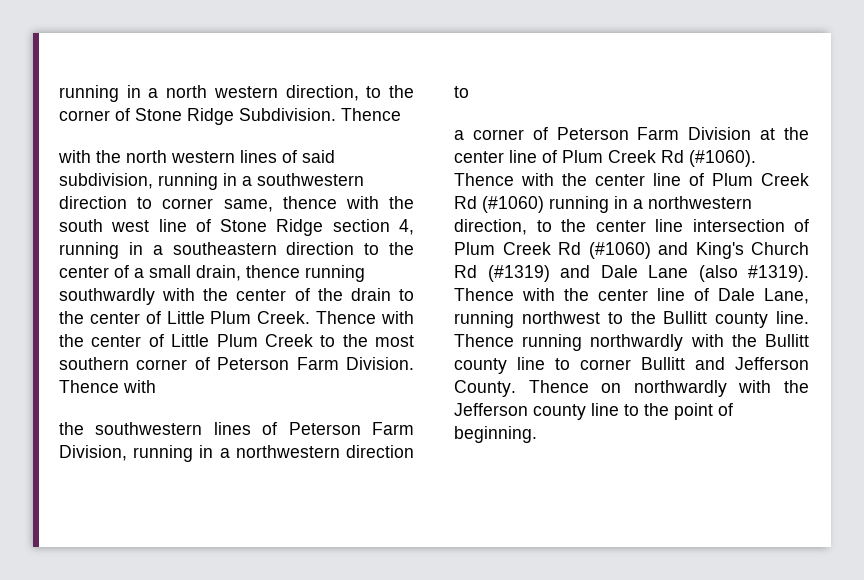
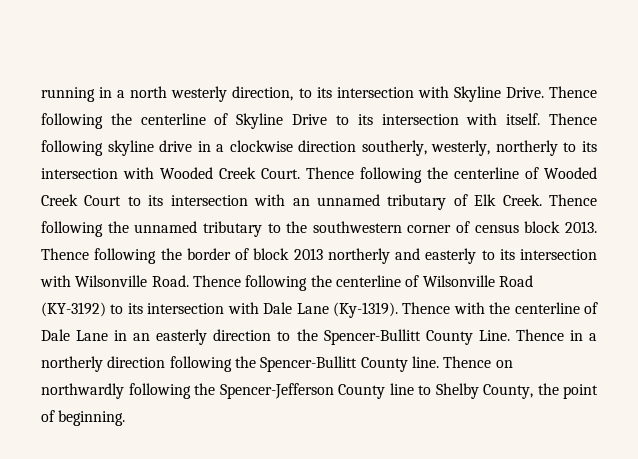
[213,85,414,101] [59,108,401,125] [58,150,335,163] [59,173,364,190] [59,196,414,212] [59,219,414,236] [59,242,414,259] [59,265,365,282] [59,288,415,305] [59,311,414,324] [59,334,414,347] [59,357,414,370] [59,380,156,393] [59,422,414,435] [59,445,414,462] [454,86,469,98] [454,127,809,140] [454,150,756,167] [454,173,809,186] [454,196,752,213] [454,219,809,235] [454,242,809,259] [454,265,809,282] [454,288,809,304] [454,311,809,328] [454,334,809,351] [454,357,809,374] [454,380,809,397] [454,403,639,420] western direction, to the corner of Stone Ridge Subdivision. Thence // with the north western lines of said subdivision, running in a southwestern direction to corner same, thence with the south west line of Stone Ridge section 4, running in a southeastern direction to the center of a small drain, thence running southwardly with the center of the drain to the center of Little Plum Creek. Thence with the center of Little Plum Creek to the most southern corner of Peterson Farm Division. Thence with // the southwestern lines of Peterson Farm Division, running in a northwestern direction to // a corner of Peterson Farm Division at the center line of Plum Creek Rd (#1060). Thence with the center line of Plum Creek Rd (#1060) running in a northwestern direction, to the center line intersection of Plum Creek Rd (#1060) and King's Church Rd (#1319) and Dale Lane (also #1319). Thence with the center line of Dale Lane, running northwest to the Bullitt county line. Thence running northwardly with the Bullitt county line to corner Bullitt and Jefferson County. Thence on northwardly with the Jefferson county line to -> [171,86,597,102] [41,113,597,129] [41,140,597,156] [41,167,597,183] [41,194,597,210] [41,221,597,237] [41,248,597,264] [40,275,533,291] [41,302,598,318] [41,329,598,345] [41,356,513,372] [41,383,533,399] westerly direction, to its intersection with Skyline Drive. Thence following the centerline of Skyline Drive to its intersection with itself. Thence following skyline drive in a clockwise direction southerly, westerly, northerly to its intersection with Wooded Creek Court. Thence following the centerline of Wooded Creek Court to its intersection with an unnamed tributary of Elk Creek. Thence following the unnamed tributary to the southwestern corner of census block 2013. Thence following the border of block 2013 northerly and easterly to its intersection with Wilsonville Road. Thence following the centerline of Wilsonville Road (KY-3192) to its intersection with Dale Lane (Ky-1319). Thence with the centerline of Dale Lane in an easterly direction to the Spencer-Bullitt County Line. Thence in a northerly direction following the Spencer-Bullitt County line. Thence on northwardly following the Spencer-Jefferson County line to Shelby County,

